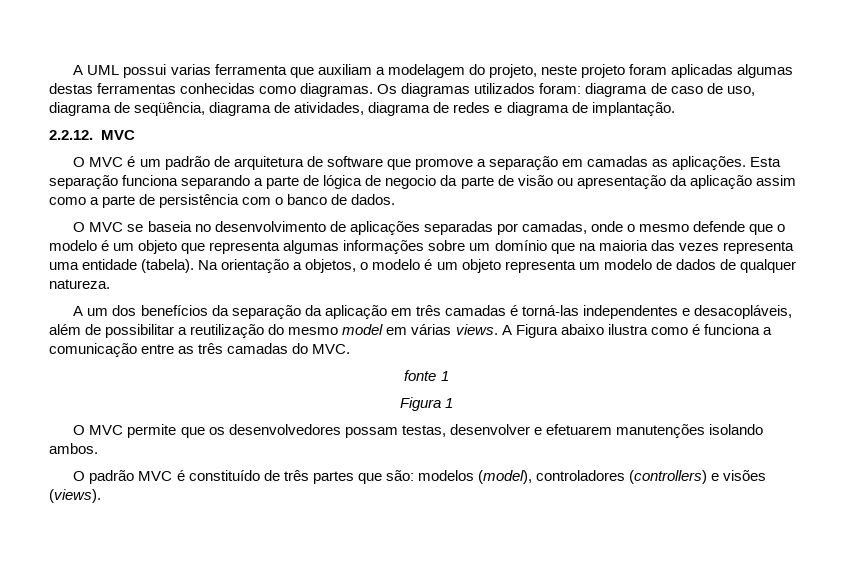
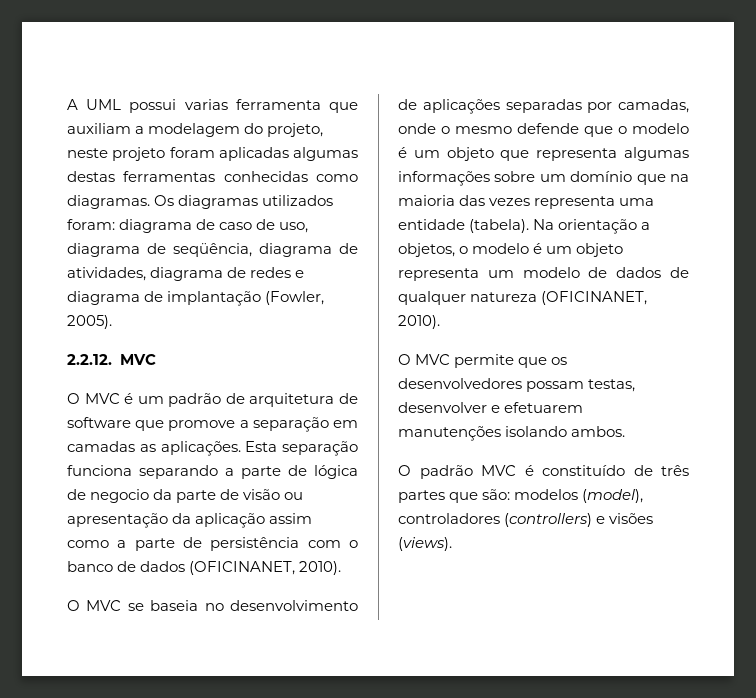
[591,102,675,116] implantação. -> [167,291,325,306] [67,315,112,329] implantação (Fowler, 2005).
[351,194,396,205] dados. -> [140,561,342,575] dados (OFICINANET, 2010).
[49,279,110,289] [73,305,793,319] [49,324,772,338] [49,343,351,357] [404,370,449,381] [399,397,454,411] natureza. // A um dos benefícios da separação da aplicação em três camadas é torná-las independentes e desacopláveis, além de possibilitar a reutilização do mesmo model em várias views. A Figura abaixo ilustra como é funciona a comunicação entre as três camadas do MVC. // fonte 1 // Figura 1 -> [470,291,648,305] [398,315,440,329] natureza (OFICINANET, 2010).

